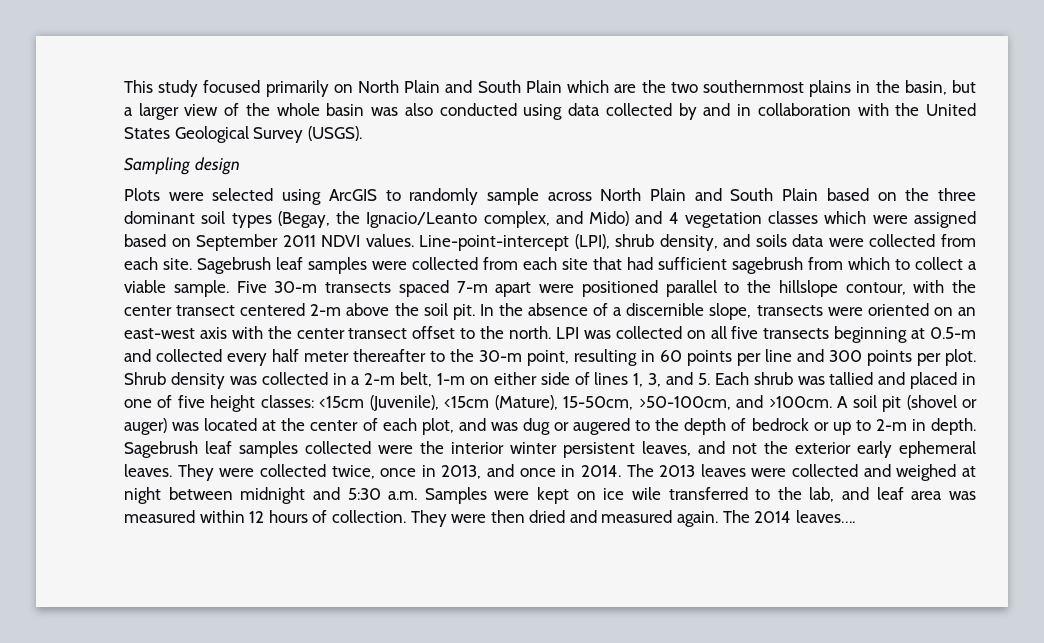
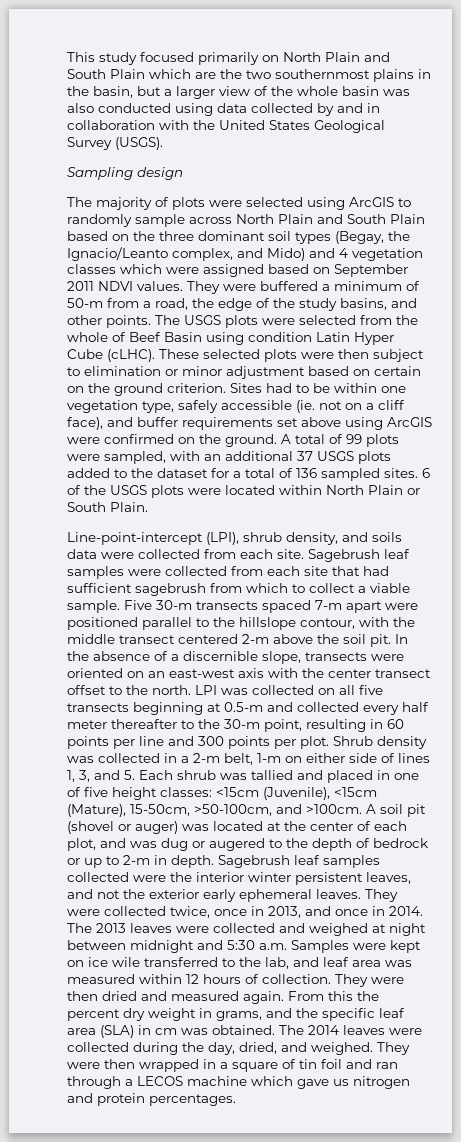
[124,188,160,201] Plots -> [67,197,205,210] The majority of plots
(414, 240) none -> [187,281,420,294] [67,298,417,311] [67,315,418,328] [67,332,394,345] [67,349,424,362] [67,366,421,379] [67,383,406,396] [67,400,405,413] [67,417,432,430] [67,434,399,447] [67,451,391,464] [67,468,430,481] [67,485,420,498] [67,502,148,512] They were buffered a minimum of 50-m from a road, the edge of the study basins, and other points. The USGS plots were selected from the whole of Beef Basin using condition Latin Hyper Cube (cLHC). These selected plots were then subject to elimination or minor adjustment based on certain on the ground criterion. Sites had to be within one vegetation type, safely accessible (ie. not on a cliff face), and buffer requirements set above using ArcGIS were confirmed on the ground. A total of 99 plots were sampled, with an additional 37 USGS plots added to the dataset for a total of 136 sampled sites. 6 of the USGS plots were located within North Plain or South Plain. //
[124,305,172,316] center -> [67,634,115,644] middle
[722,510,855,523] The 2014 leaves…. -> [288,991,379,1001] [67,1008,405,1021] [67,1025,422,1038] [67,1042,410,1055] [67,1059,398,1072] [67,1076,410,1089] [67,1093,236,1106] From this the percent dry weight in grams, and the specific leaf area (SLA) in cm was obtained. The 2014 leaves were collected during the day, dried, and weighed. They were then wrapped in a square of tin foil and ran through a LECOS machine which gave us nitrogen and protein percentages.

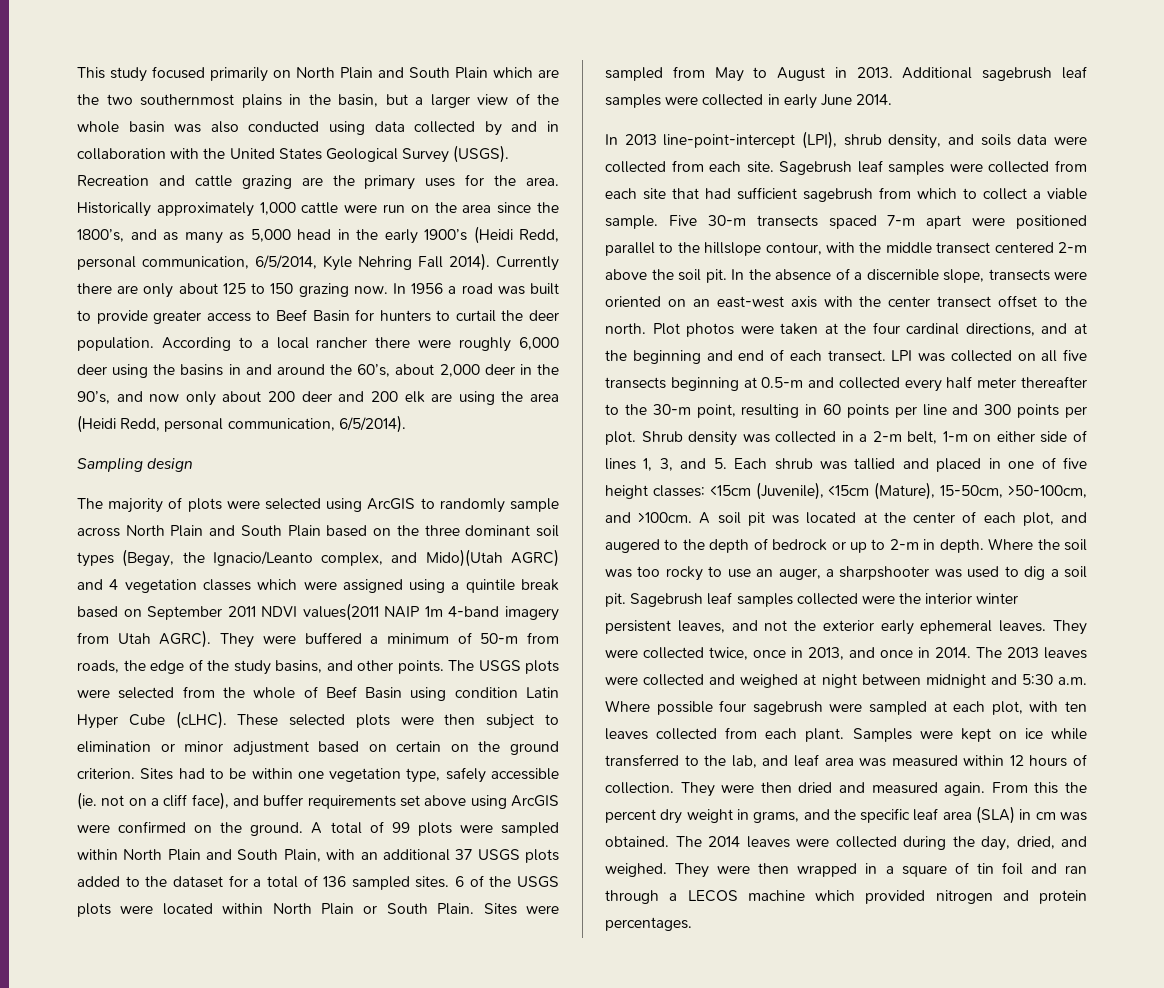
(163, 143) none -> [77,174,559,190] [77,202,560,217] [77,226,559,244] [77,253,559,271] [77,283,559,298] [77,309,559,324] [77,337,560,352] [77,364,559,378] [77,391,560,406] [77,415,406,433] Recreation and cattle grazing are the primary uses for the area. Historically approximately 1,000 cattle were run on the area since the 1800’s, and as many as 5,000 head in the early 1900’s (Heidi Redd, personal communication, 6/5/2014, Kyle Nehring Fall 2014). Currently there are only about 125 to 150 grazing now. In 1956 a road was built to provide greater access to Beef Basin for hunters to curtail the deer population. According to a local rancher there were roughly 6,000 deer using the basins in and around the 60’s, about 2,000 deer in the 90’s, and now only about 200 deer and 200 elk are using the area (Heidi Redd, personal communication, 6/5/2014).
[267,248,305,261] Mido) -> [425,549,559,567] Mido)(Utah AGRC)
(264, 270) none -> [409,579,559,593] using a quintile break
[137,281,183,291] values. -> [302,603,559,621] [77,630,212,648] values(2011 NAIP 1m 4-band imagery from Utah AGRC).
[143,298,188,310] a road, -> [77,660,119,673] roads,
[104,451,166,464] sampled, -> [500,822,559,836] [77,849,321,862] sampled within North Plain and South Plain,
[67,532,203,545] // Line-point-intercept -> [483,903,559,915] [605,66,1087,82] [605,94,893,109] [605,134,796,148] Sites were sampled from May to August in 2013. Additional sagebrush leaf samples were collected in early June 2014. // In 2013 line-point-intercept
(191, 690) none -> [652,322,1087,337] [605,349,886,364] Plot photos were taken at the four cardinal directions, and at the beginning and end of each transect.
[67,821,178,834] (shovel or auger) -> (765, 519) none
[130,838,205,851] was dug or -> (1087, 517) none
(214, 861) none -> [988,538,1087,551] [605,566,1087,581] [605,593,626,607] Where the soil was too rocky to use an auger, a sharpshooter was used to dig a soil pit.
(287, 946) none -> [605,700,1087,715] [605,727,845,742] Where possible four sagebrush were sampled at each plot, with ten leaves collected from each plant.
[112,957,140,967] wile -> [1051,728,1087,740] while
[297,1079,349,1089] gave us -> [865,890,926,904] provided

